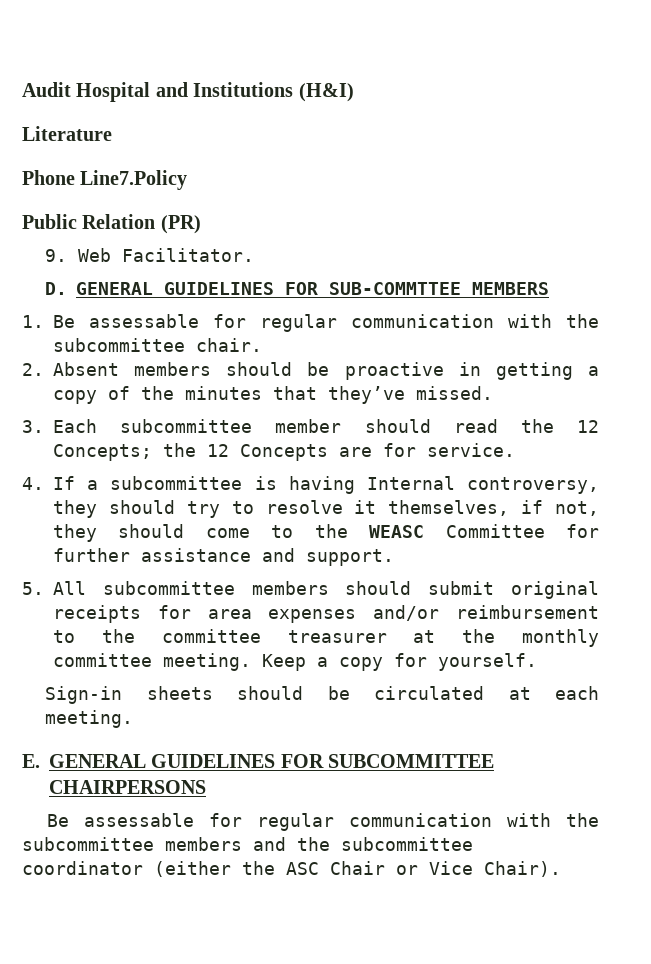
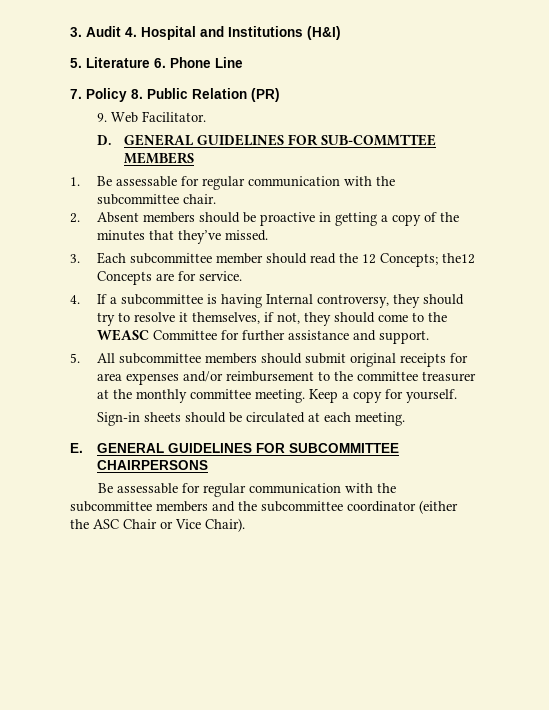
[22,82,71,97] Audit -> [70,26,137,37] 3. Audit 4.
(354, 92) none -> [70,58,82,68] 5.
[22,170,188,190] // Phone Line7.Policy // -> [154,57,243,68] [70,88,143,102] 6. Phone Line // 7. Policy 8.
[163,443,229,457] the 12 -> [441,253,475,264] the12

